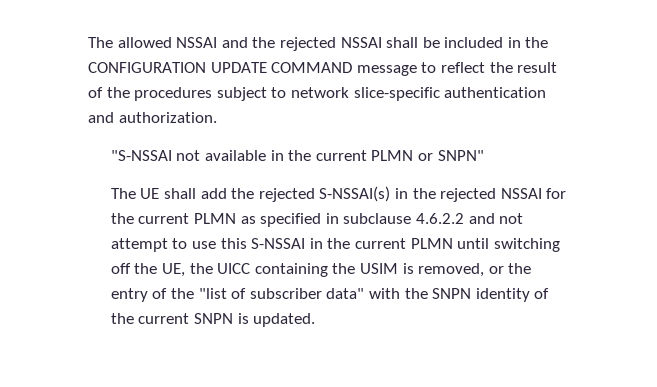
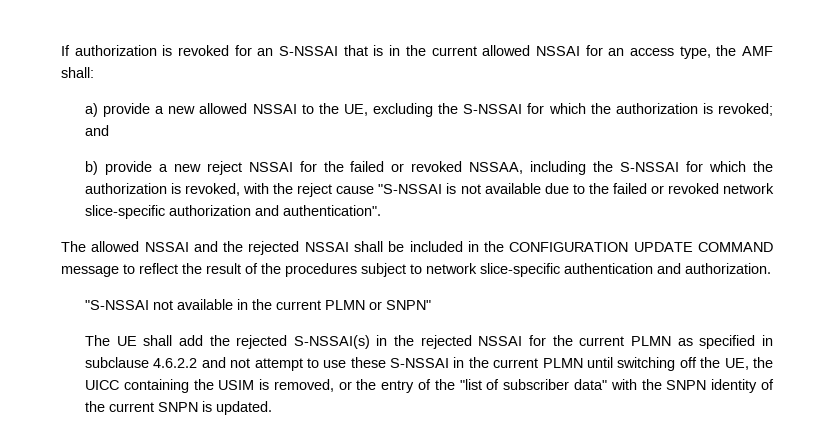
(88, 42) none -> [61,45,774,59] [61,67,94,78] [84,103,773,117] [84,125,109,136] [84,161,773,175] [84,183,774,197] [84,205,381,219] If authorization is revoked for an S-NSSAI that is in the current allowed NSSAI for an access type, the AMF shall: // a) provide a new allowed NSSAI to the UE, excluding the S-NSSAI for which the authorization is revoked; and // b) provide a new reject NSSAI for the failed or revoked NSSAA, including the S-NSSAI for which the authorization is revoked, with the reject cause "S-NSSAI is not available due to the failed or revoked network slice-specific authorization and authentication". //
[220,238,247,249] this -> [350,357,386,368] these

